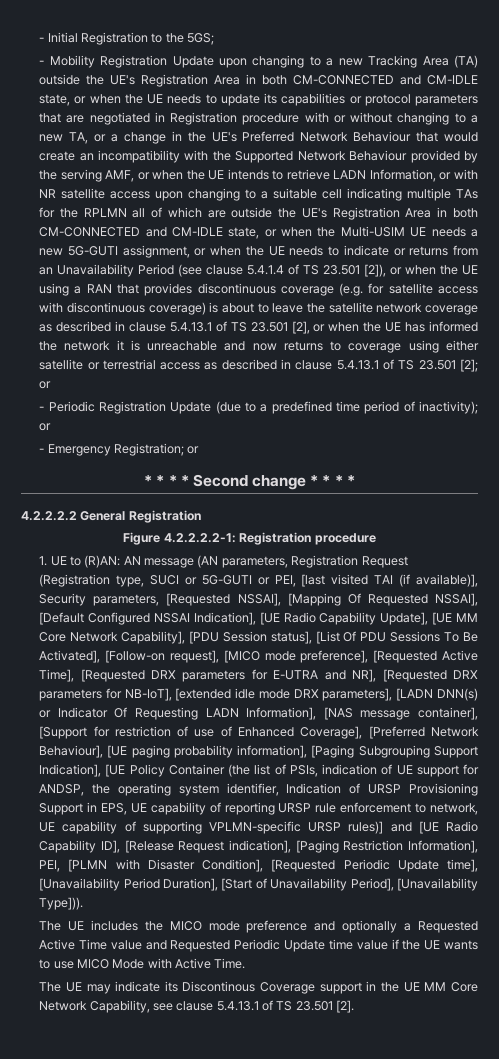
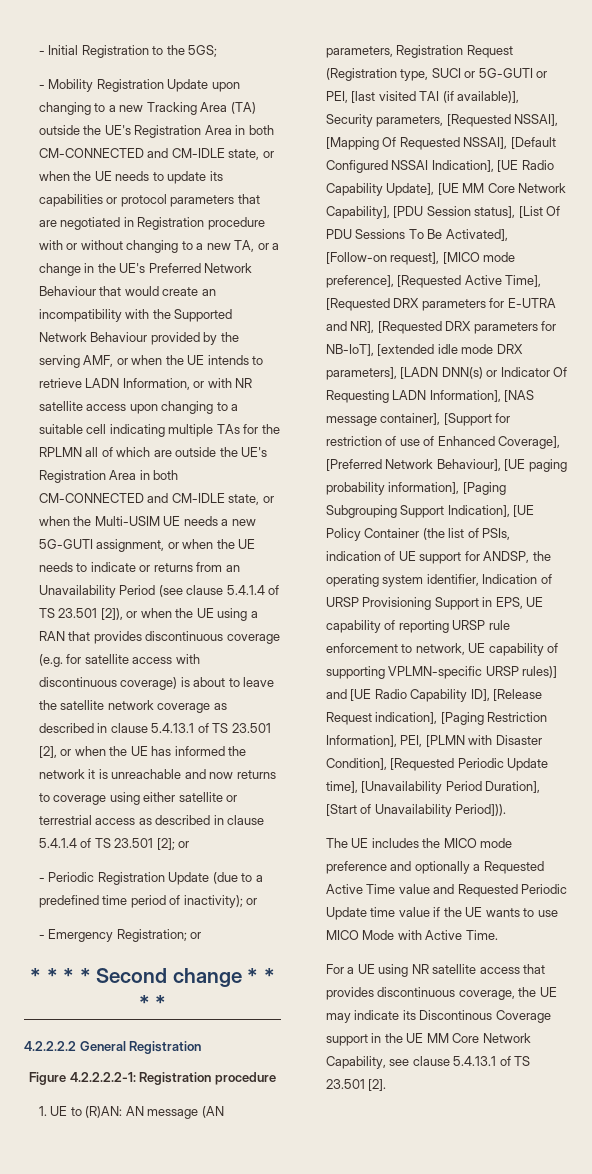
[336,360,379,370] 5.4.13.1 -> [38,838,77,848] 5.4.1.4
[350,878,478,891] [39,897,84,910] Period], [Unavailability Type])). -> [455,804,507,816] Period])).
[39,982,62,992] The -> [325,964,546,977] [325,987,537,1000] For a UE using NR satellite access that provides discontinuous coverage, the

